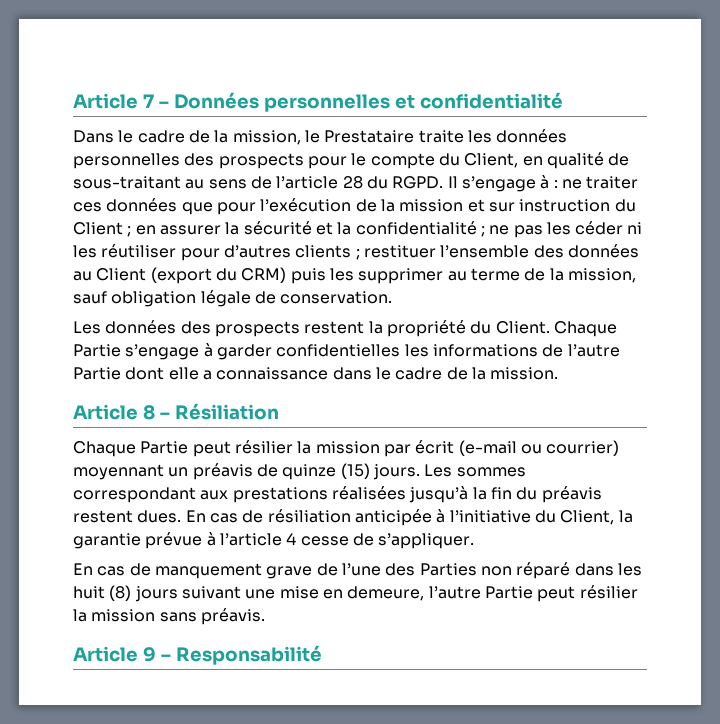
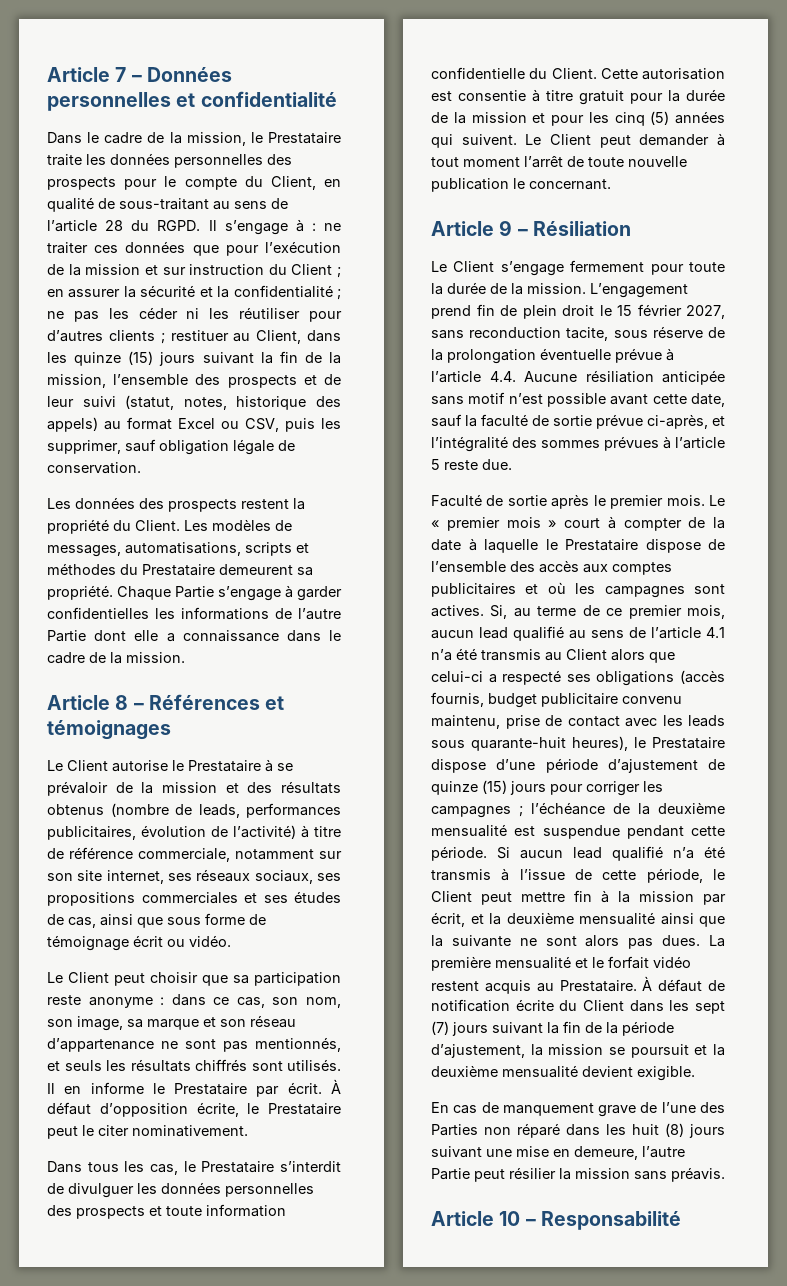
[440,244,639,258] [73,267,636,284] l’ensemble des données au Client (export du CRM) puis les supprimer au terme de la mission, -> [233,330,341,344] [47,351,341,366] [47,374,341,388] [47,395,341,410] [47,417,341,432] [47,440,121,454] au Client, dans les quinze (15) jours suivant la fin de la mission, l’ensemble des prospects et de leur suivi (statut, notes, historique des appels) au format Excel ou CSV, puis les supprimer,
(550, 327) none -> [184,519,292,531] [47,542,309,557] [47,563,313,576] [47,585,113,600] Les modèles de messages, automatisations, scripts et méthodes du Prestataire demeurent sa propriété.
[174,403,279,420] [73,440,620,457] [73,463,526,480] [73,486,602,503] [73,509,633,526] [73,532,475,549] Résiliation // Chaque Partie peut résilier la mission par écrit (e-mail ou courrier) moyennant un préavis de quinze (15) jours. Les sommes correspondant aux prestations réalisées jusqu’à la fin du préavis restent dues. En cas de résiliation anticipée à l’initiative du Client, la garantie prévue à l’article 4 cesse de s’appliquer. -> [148,694,285,710] [47,720,171,740] [47,759,293,772] [47,781,341,796] [47,803,341,818] [47,825,341,840] [47,847,342,862] [47,869,341,884] [47,891,341,906] [47,913,266,928] [47,935,231,951] [47,972,341,986] [47,994,342,1008] [47,1015,296,1031] [47,1037,341,1052] [47,1059,341,1072] [47,1079,341,1097] [47,1102,341,1117] [47,1125,248,1139] [47,1161,341,1175] [47,1182,314,1198] [47,1204,286,1219] [431,67,725,80] [431,89,725,105] [431,111,725,126] [431,133,725,148] [431,156,687,168] [431,178,611,192] [431,220,631,236] [431,260,725,276] [431,282,688,298] [431,304,725,319] [431,326,725,341] [431,348,674,364] [431,370,725,385] [431,392,725,407] [431,414,725,429] [431,436,725,452] [431,459,512,470] [431,494,725,509] [431,516,725,531] [431,538,725,553] [431,560,672,575] [431,582,725,598] [431,605,725,619] [431,626,725,641] [431,648,675,663] [431,670,725,686] [431,692,682,708] [431,715,725,729] [431,736,725,751] [431,758,725,773] [431,780,663,796] [431,802,725,818] [431,824,725,839] [431,846,725,861] [431,868,725,883] [431,890,726,905] [431,912,725,927] [431,935,725,949] [431,956,691,971] [431,976,725,994] [431,999,725,1014] [431,1021,674,1036] [431,1044,725,1058] [431,1065,695,1081] Références et témoignages // Le Client autorise le Prestataire à se prévaloir de la mission et des résultats obtenus (nombre de leads, performances publicitaires, évolution de l’activité) à titre de référence commerciale, notamment sur son site internet, ses réseaux sociaux, ses propositions commerciales et ses études de cas, ainsi que sous forme de témoignage écrit ou vidéo. // Le Client peut choisir que sa participation reste anonyme : dans ce cas, son nom, son image, sa marque et son réseau d’appartenance ne sont pas mentionnés, et seuls les résultats chiffrés sont utilisés. Il en informe le Prestataire par écrit. À défaut d’opposition écrite, le Prestataire peut le citer nominativement. // Dans tous les cas, le Prestataire s’interdit de divulguer les données personnelles des prospects et toute information confidentielle du Client. Cette autorisation est consentie à titre gratuit pour la durée de la mission et pour les cinq (5) années qui suivent. Le Client peut demander à tout moment l’arrêt de toute nouvelle publication le concernant. // Article 9 – Résiliation // Le Client s’engage fermement pour toute la durée de la mission. L’engagement prend fin de plein droit le 15 février 2027, sans reconduction tacite, sous réserve de la prolongation éventuelle prévue à l’article 4.4. Aucune résiliation anticipée sans motif n’est possible avant cette date, sauf la faculté de sortie prévue ci-après, et l’intégralité des sommes prévues à l’article 5 reste due. // Faculté de sortie après le premier mois. Le « premier mois » court à compter de la date à laquelle le Prestataire dispose de l’ensemble des accès aux comptes publicitaires et où les campagnes sont actives. Si, au terme de ce premier mois, aucun lead qualifié au sens de l’article 4.1 n’a été transmis au Client alors que celui-ci a respecté ses obligations (accès fournis, budget publicitaire convenu maintenu, prise de contact avec les leads sous quarante-huit heures), le Prestataire dispose d’une période d’ajustement de quinze (15) jours pour corriger les campagnes ; l’échéance de la deuxième mensualité est suspendue pendant cette période. Si aucun lead qualifié n’a été transmis à l’issue de cette période, le Client peut mettre fin à la mission par écrit, et la deuxième mensualité ainsi que la suivante ne sont alors pas dues. La première mensualité et le forfait vidéo restent acquis au Prestataire. À défaut de notification écrite du Client dans les sept (7) jours suivant la fin de la période d’ajustement, la mission se poursuit et la deuxième mensualité devient exigible.
[142,647,156,662] 9 -> [499,1211,521,1226] 10

